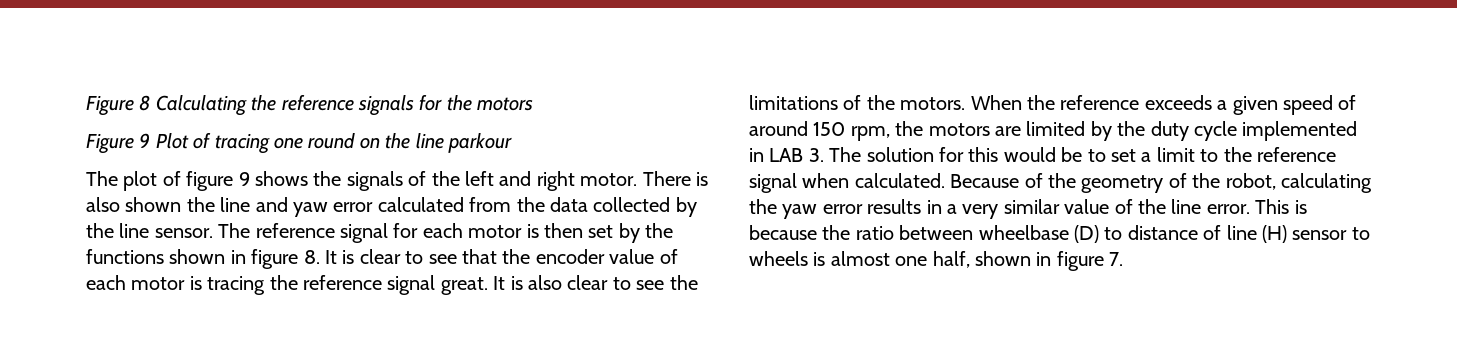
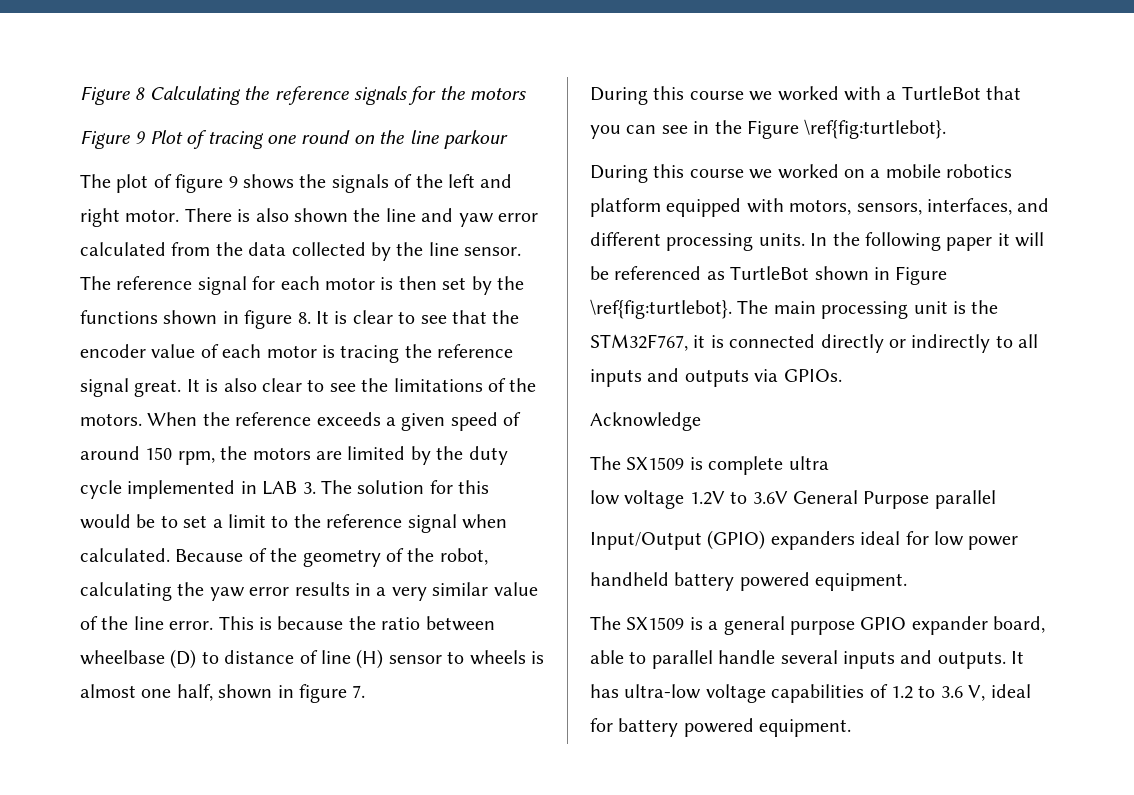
(1124, 259) none -> [590,86,1022,105] [590,119,947,139] [590,164,1013,183] [590,198,1050,217] [590,232,1045,251] [590,266,948,285] [590,299,999,319] [590,334,1039,353] [590,368,842,387] [590,412,701,431] [590,456,829,475] [590,490,996,509] [590,530,1019,550] [590,572,908,591] [590,616,1046,635] [590,650,1025,669] [590,684,1031,703] [590,718,852,737] // During this course we worked with a TurtleBot that you can see in the Figure \ref{fig:turtlebot}. // During this course we worked on a mobile robotics platform equipped with motors, sensors, interfaces, and different processing units. In the following paper it will be referenced as TurtleBot shown in Figure \ref{fig:turtlebot}. The main processing unit is the STM32F767, it is connected directly or indirectly to all inputs and outputs via GPIOs. // Acknowledge // The SX1509 is complete ultra // low voltage 1.2V to 3.6V General Purpose parallel // Input/Output (GPIO) expanders ideal for low power // handheld battery powered equipment. // The SX1509 is a general purpose GPIO expander board, able to parallel handle several inputs and outputs. It has ultra-low voltage capabilities of 1.2 to 3.6 V, ideal for battery powered equipment.

